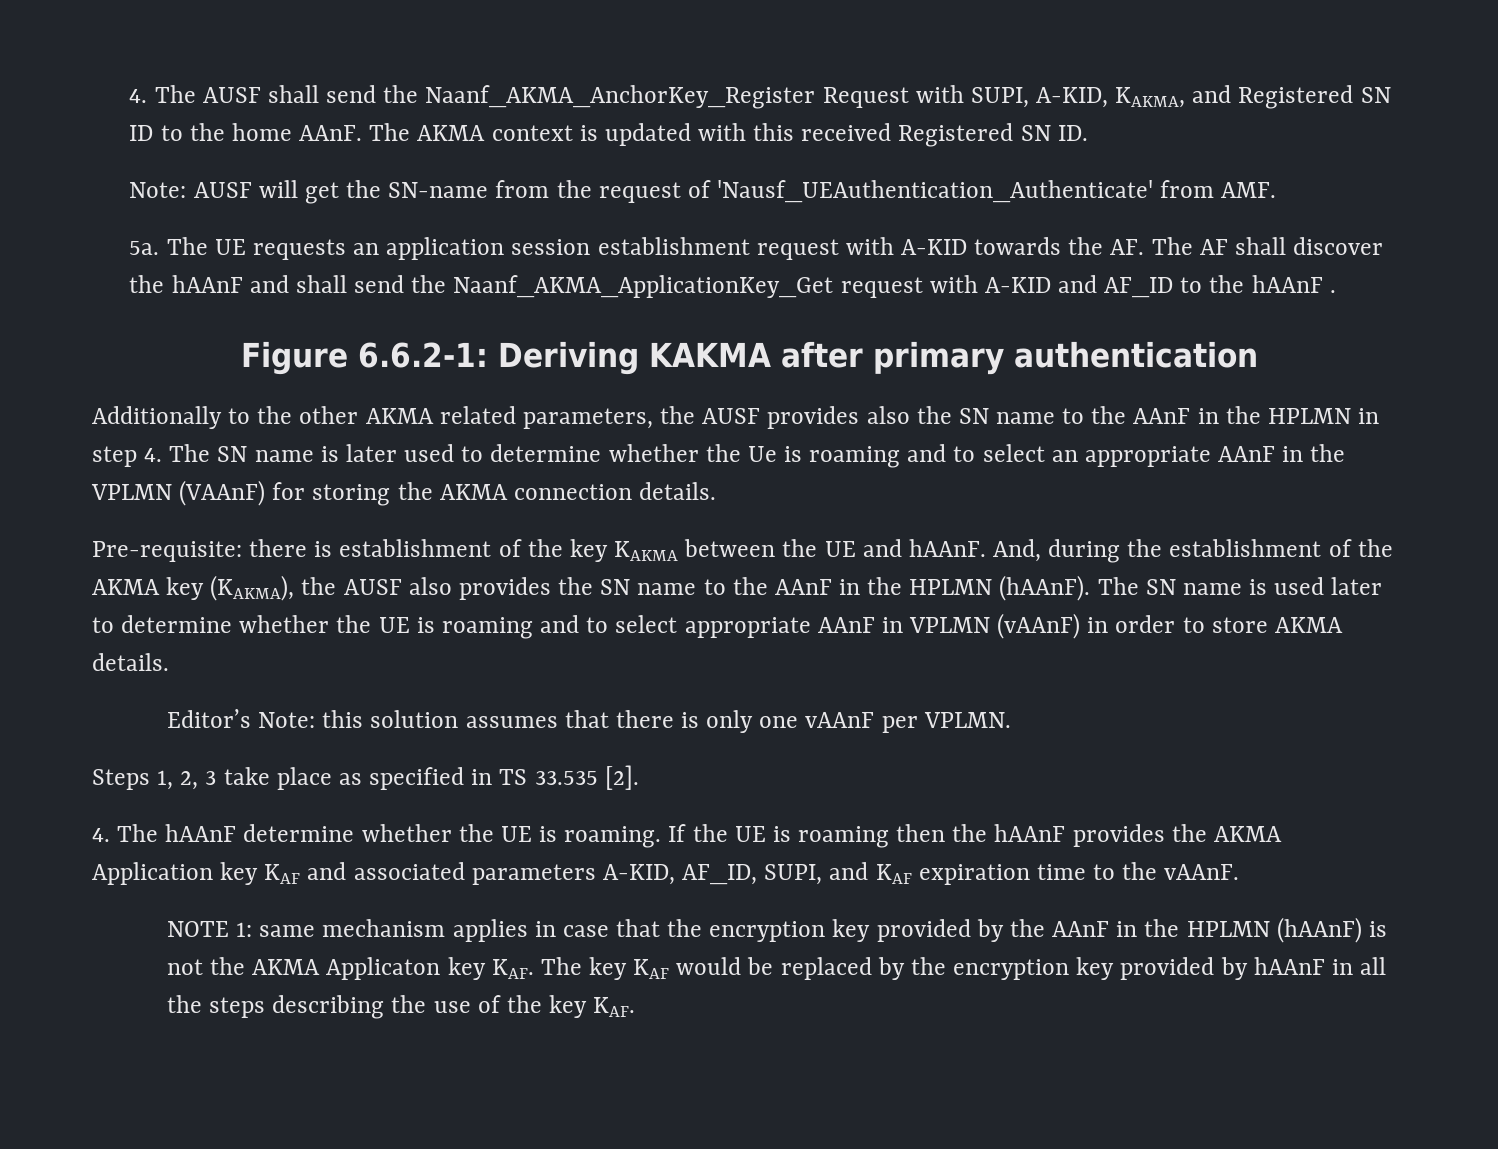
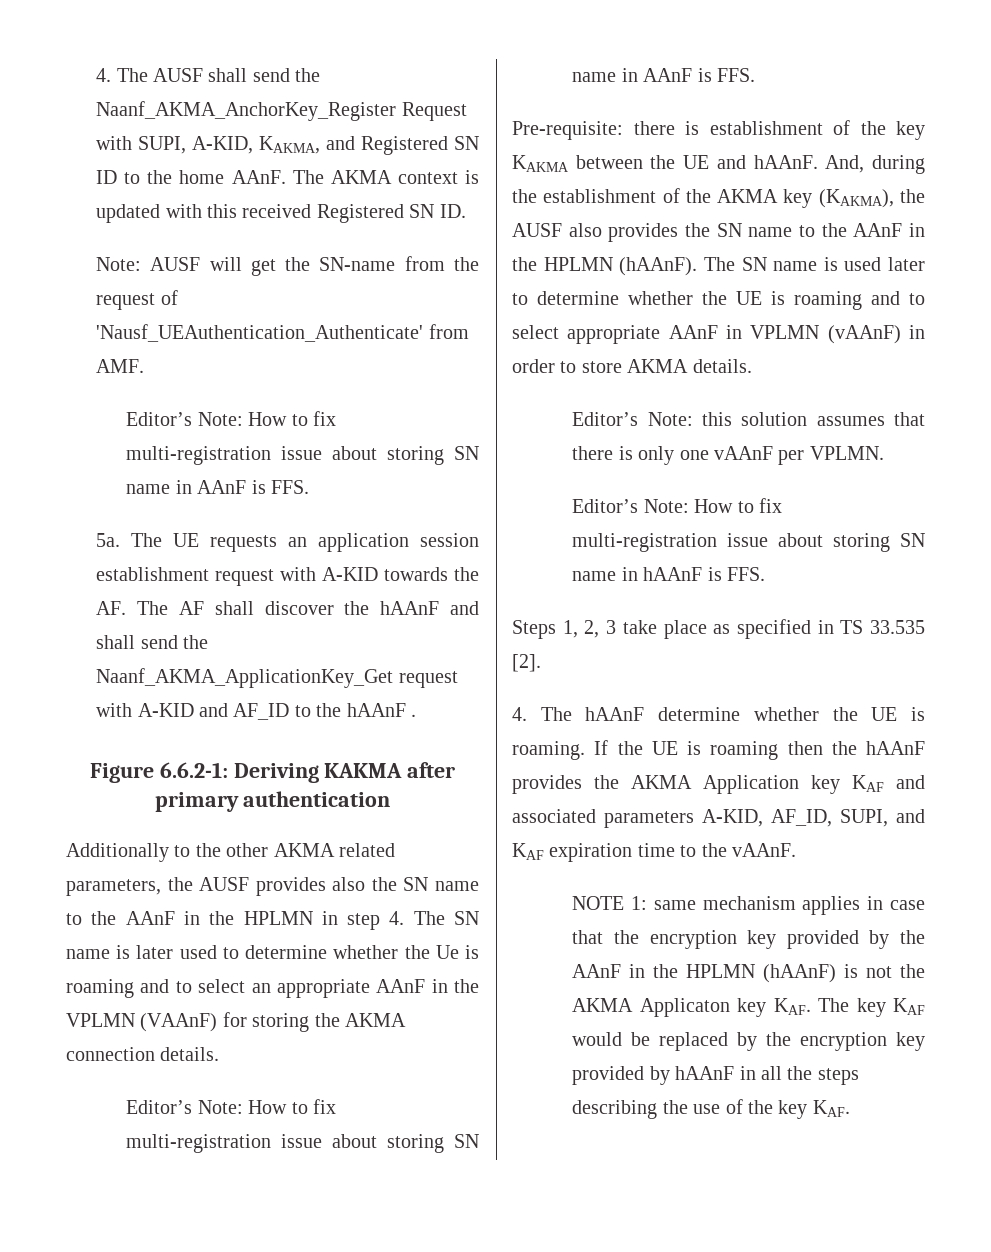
(1277, 190) none -> [126,411,336,426] [126,446,479,465] [126,480,309,494] // Editor’s Note: How to fix multi-registration issue about storing SN name in AAnF is FFS.
(717, 491) none -> [126,1099,336,1114] [126,1134,479,1153] [572,68,755,82] // Editor’s Note: How to fix multi-registration issue about storing SN name in AAnF is FFS.
(1011, 720) none -> [572,498,782,513] [572,533,925,552] [572,567,765,581] // Editor’s Note: How to fix multi-registration issue about storing SN name in hAAnF is FFS.

